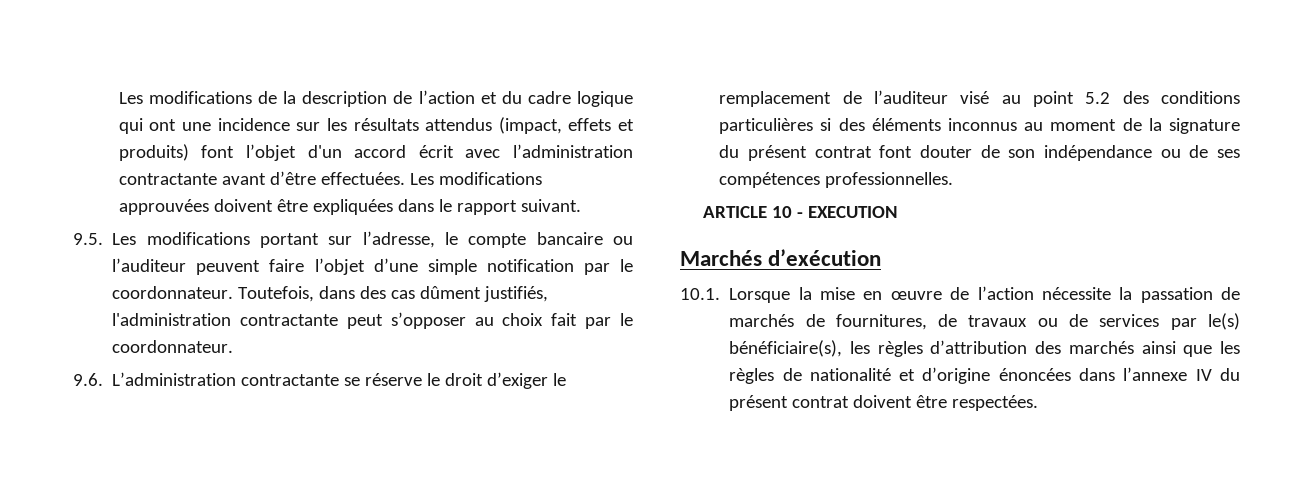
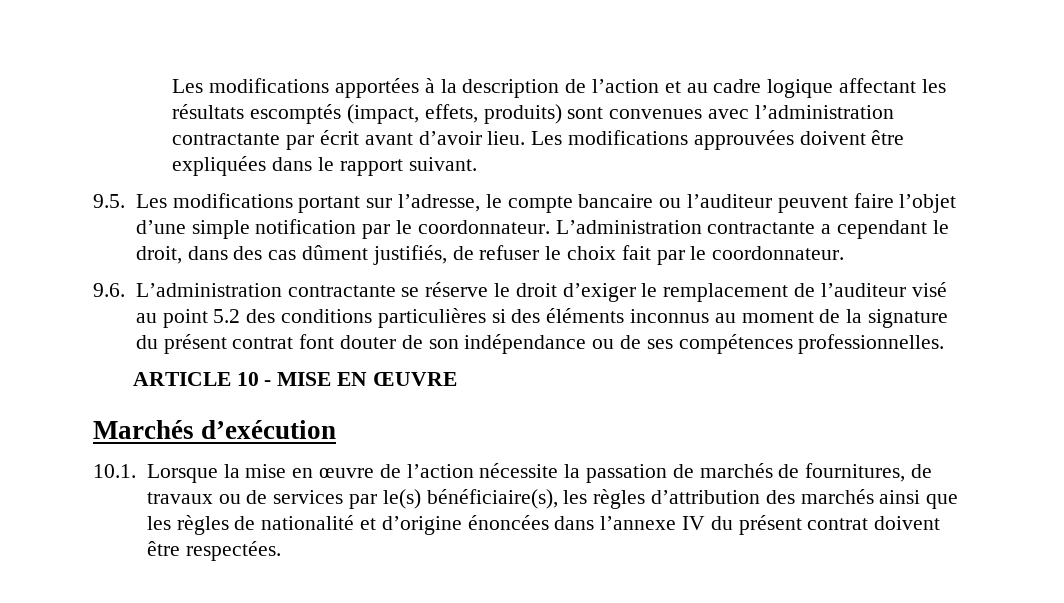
[118,91,278,104] Les modifications de -> [172,78,435,98] Les modifications apportées à
[501,91,522,104] du -> [686,83,708,93] au
[118,117,634,134] [118,144,633,161] [118,171,405,185] qui ont une incidence sur les résultats attendus (impact, effets et produits) font l’objet d'un accord écrit avec l’administration contractante avant d’être effectuées. -> [839,78,946,93] [172,104,894,124] [172,130,526,150] affectant les résultats escomptés (impact, effets, produits) sont convenues avec l’administration contractante par écrit avant d’avoir lieu.
[238,286,315,302] Toutefois, -> [555,220,949,239] [135,246,182,264] L’administration contractante a cependant le droit,
[112,312,494,329] l'administration contractante peut s’opposer au -> [452,245,562,260] de refuser le
[807,206,898,218] EXECUTION -> [277,372,457,386] MISE EN ŒUVRE

